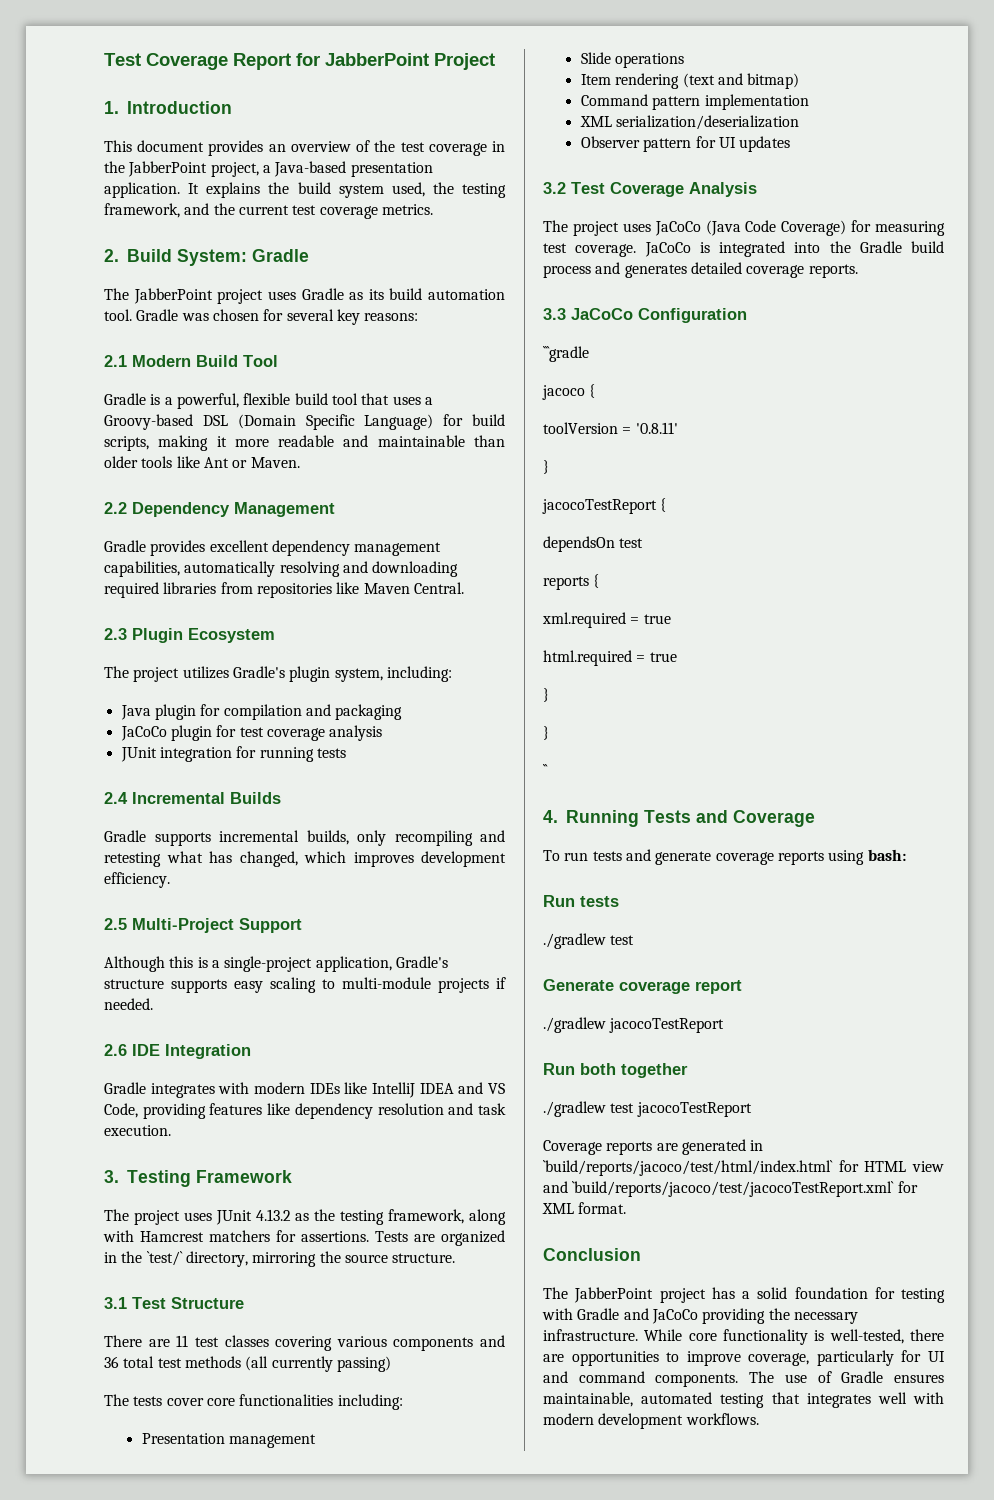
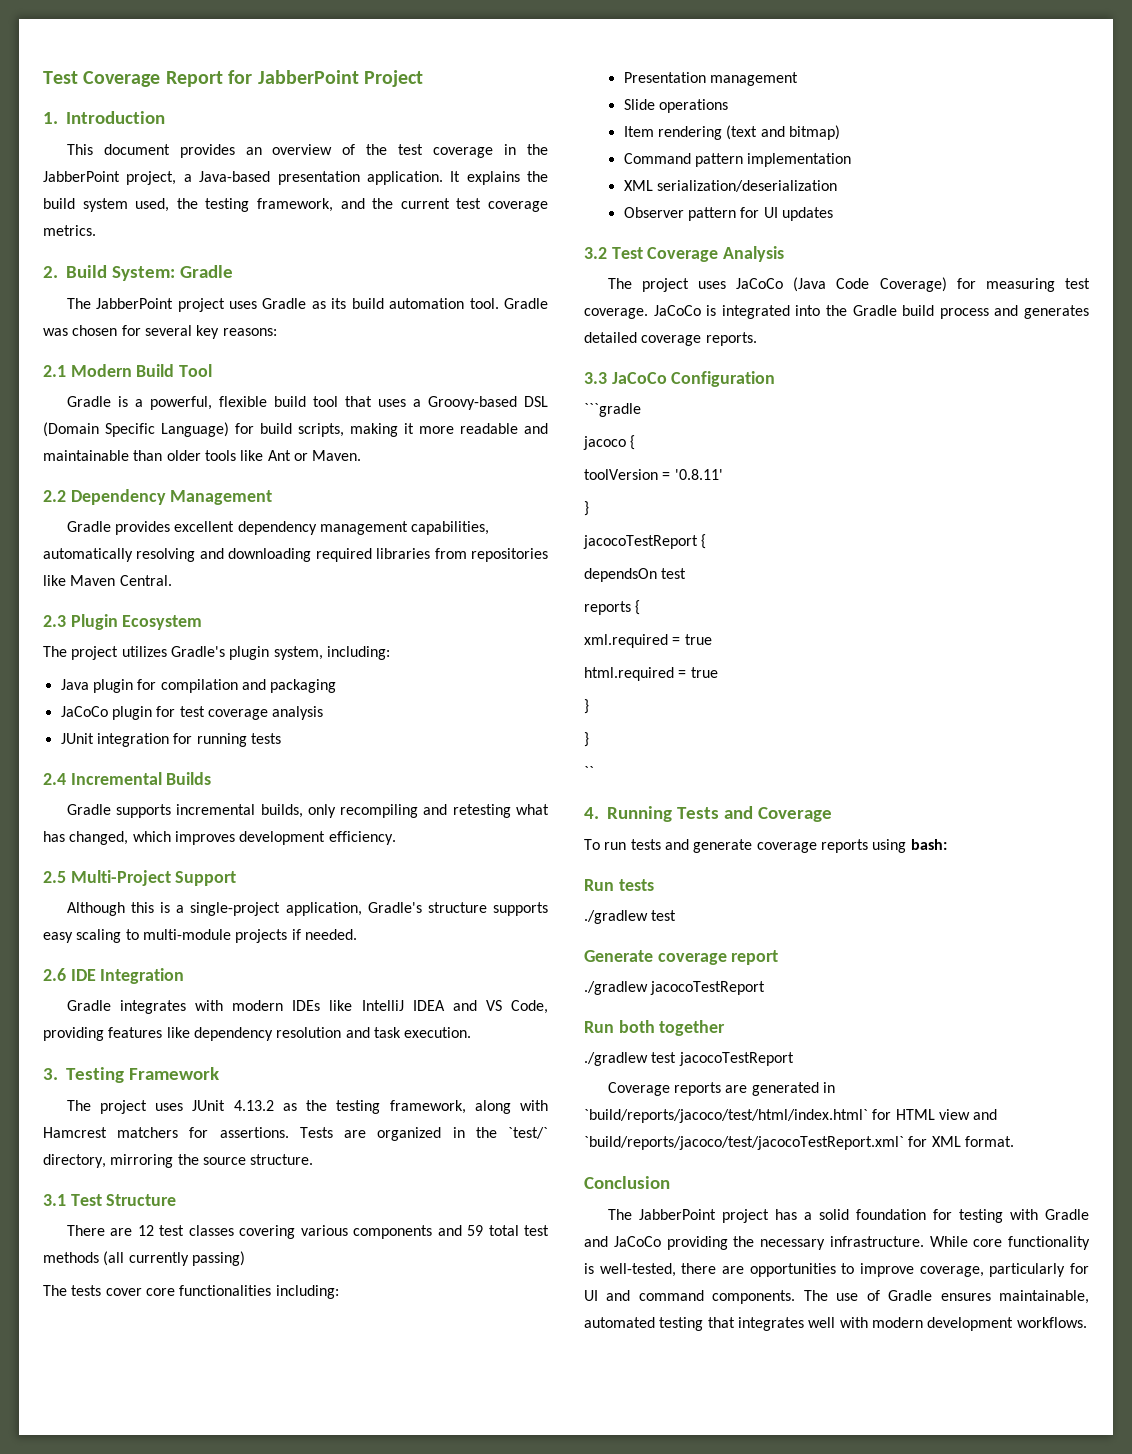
[176,1335,189,1347] 11 -> [137,1225,154,1236] 12
[104,1356,119,1368] 36 -> [467,1225,484,1236] 59

